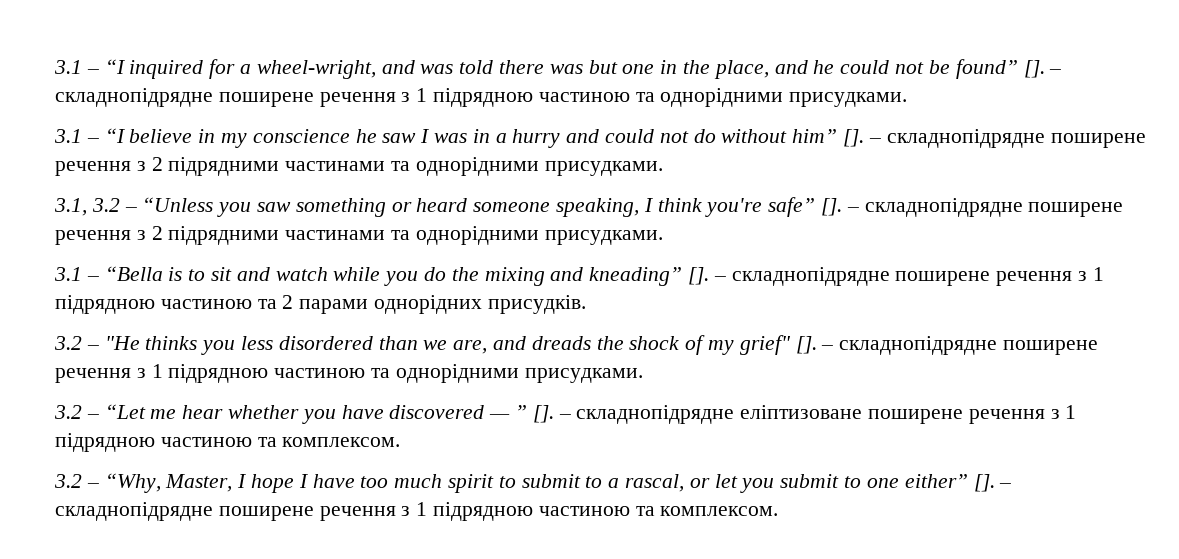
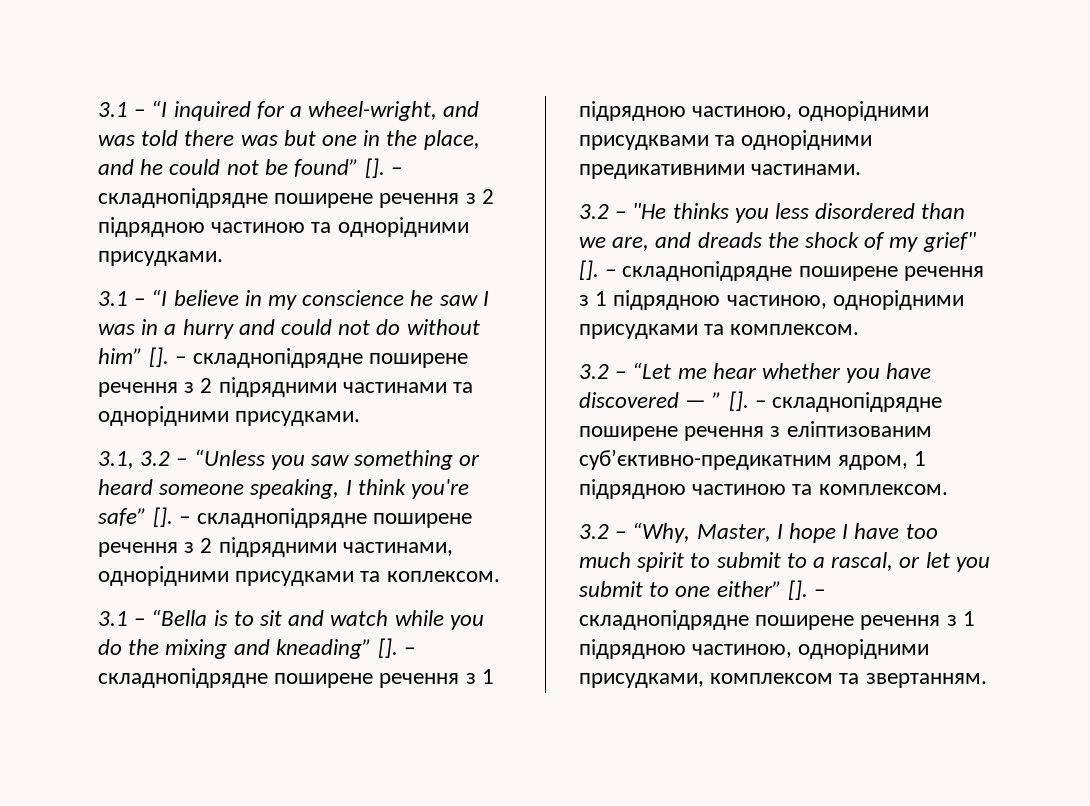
[416,88,428,102] 1 -> [481,189,494,204] 2
[285,226,663,245] частинами та однорідними присудками. -> [342,542,453,556] [98,566,500,586] частинами, однорідними присудками та коплексом.
[160,295,586,314] частиною та 2 парами однорідних присудків. -> [692,101,930,121] [579,130,873,150] [579,164,862,179] частиною, однорідними присудквами та однорідними предикативними частинами.
[274,364,643,383] частиною та однорідними присудками. -> [726,290,964,310] [579,324,860,339] частиною, однорідними присудками та комплексом.
[740,405,1060,424] еліптизоване поширене речення з -> [579,421,932,441] [579,449,909,470] поширене речення з еліптизованим суб’єктивно-предикатним ядром,
[538,506,779,516] частиною та комплексом. -> [692,639,930,659] [579,673,987,688] частиною, однорідними присудками, комплексом та звертанням.

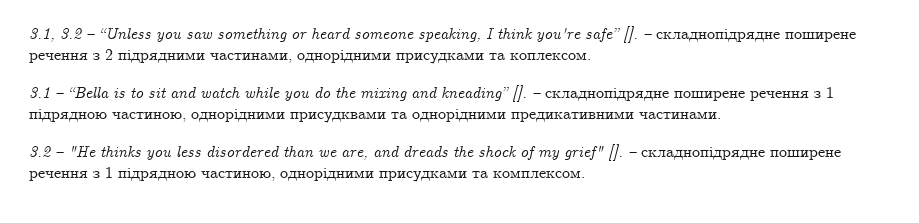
[98,100,480,121] [98,130,480,150] [98,158,403,178] [98,188,494,208] [98,217,469,237] [98,251,223,266] [98,289,489,310] [98,319,480,339] [98,347,468,368] [98,377,474,397] [98,406,361,426] 3.1 – “I inquired for a wheel-wright, and was told there was but one in the place, and he could not be found” []. – складнопідрядне поширене речення з 2 підрядною частиною та однорідними присудками. // 3.1 – “I believe in my conscience he saw I was in a hurry and could not do without him” []. – складнопідрядне поширене речення з 2 підрядними частинами та однорідними присудками. // -> (29, 35) none
[579,362,932,383] [579,391,943,412] [579,421,932,441] [579,449,927,470] [579,479,948,499] [579,522,938,543] [579,552,990,572] [579,580,826,600] [579,610,975,630] [579,639,930,659] [579,673,987,688] // 3.2 – “Let me hear whether you have discovered — ” []. – складнопідрядне поширене речення з еліптизованим суб’єктивно-предикатним ядром, 1 підрядною частиною та комплексом. // 3.2 – “Why, Master, I hope I have too much spirit to submit to a rascal, or let you submit to one either” []. – складнопідрядне поширене речення з 1 підрядною частиною, однорідними присудками, комплексом та звертанням. -> (585, 174) none

